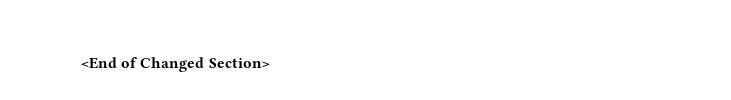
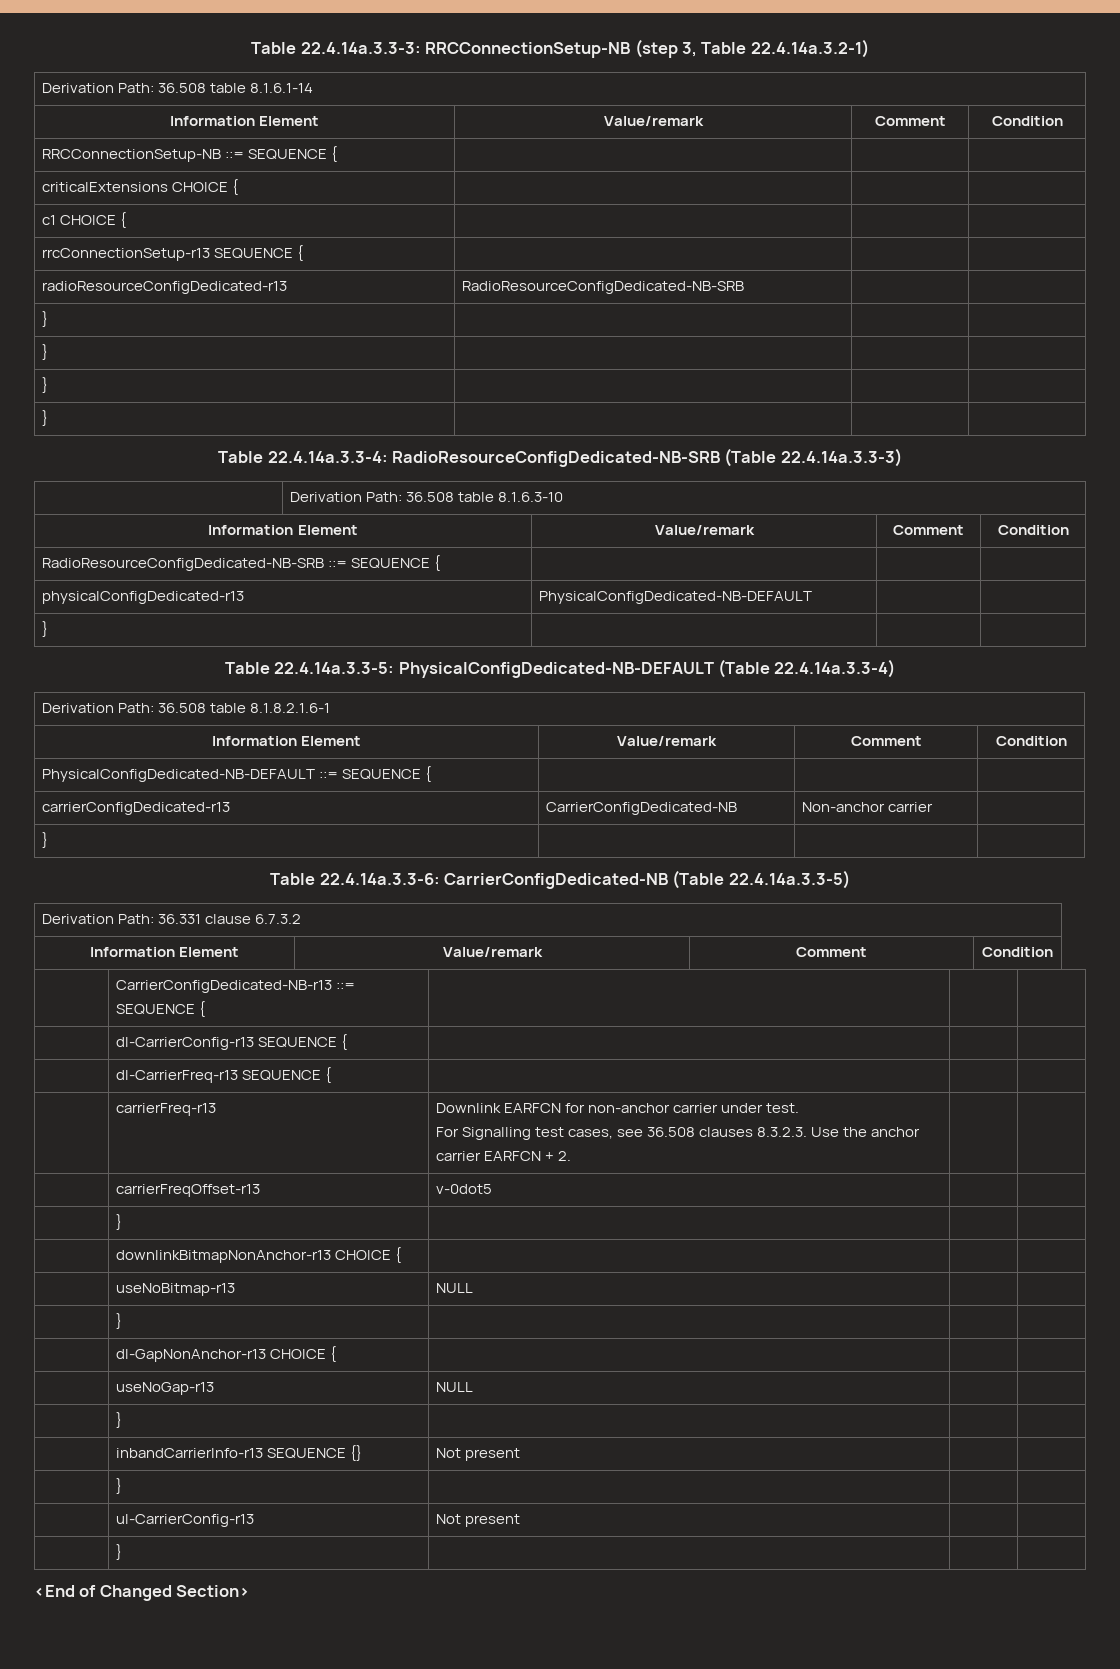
(81, 63) none -> [251,39,869,58] [41,83,313,93] [169,116,320,126] [603,116,704,126] [874,116,946,126] [991,116,1063,126] [41,146,337,162] [41,179,238,195] [41,212,126,228] [41,245,303,261] [41,281,287,294] [461,281,744,294] [41,311,48,327] [41,344,48,360] [41,377,48,393] [41,410,48,426] [218,448,902,467] [289,492,563,502] [208,525,358,535] [654,525,755,535] [893,525,964,535] [997,525,1069,535] [41,555,440,571] [41,591,244,604] [538,591,812,604] [41,621,48,637] [224,659,896,678] [41,703,330,713] [211,736,362,746] [617,736,717,746] [850,736,922,746] [995,736,1067,746] [41,766,431,782] [41,802,230,815] [545,802,737,815] [801,802,933,812] [41,832,48,848] [270,870,850,889] [41,914,301,924] [89,947,240,957] [442,947,543,957] [796,947,867,957] [982,947,1053,957] [115,980,355,993] [115,1001,205,1017] [115,1034,347,1050] [115,1067,331,1083] [115,1103,216,1116] [435,1103,800,1113] [435,1127,921,1140] [435,1151,571,1161] [115,1184,260,1197] [435,1184,492,1194] [115,1214,122,1230] [115,1247,401,1263] [115,1283,235,1296] [435,1283,473,1293] [115,1313,122,1329] [115,1346,336,1362] [115,1382,214,1395] [435,1382,473,1392] [115,1412,122,1428] [115,1445,362,1461] [435,1448,520,1461] [115,1478,122,1494] [115,1514,254,1527] [435,1514,520,1527] [115,1544,122,1560] Table 22.4.14a.3.3-3: RRCConnectionSetup-NB (step 3, Table 22.4.14a.3.2-1) // Derivation Path: 36.508 table 8.1.6.1-14 // Information Element | Value/remark | Comment | Condition // RRCConnectionSetup-NB ::= SEQUENCE { | | | // criticalExtensions CHOICE { | | | // c1 CHOICE { | | | // rrcConnectionSetup-r13 SEQUENCE { | | | // radioResourceConfigDedicated-r13 | RadioResourceConfigDedicated-NB-SRB | | // } | | | // } | | | // } | | | // } | | | // Table 22.4.14a.3.3-4: RadioResourceConfigDedicated-NB-SRB (Table 22.4.14a.3.3-3) // | Derivation Path: 36.508 table 8.1.6.3-10 // Information Element | Value/remark | Comment | Condition // RadioResourceConfigDedicated-NB-SRB ::= SEQUENCE { | | | // physicalConfigDedicated-r13 | PhysicalConfigDedicated-NB-DEFAULT | | // } | | | // Table 22.4.14a.3.3-5: PhysicalConfigDedicated-NB-DEFAULT (Table 22.4.14a.3.3-4) // Derivation Path: 36.508 table 8.1.8.2.1.6-1 // Information Element | Value/remark | Comment | Condition // PhysicalConfigDedicated-NB-DEFAULT ::= SEQUENCE { | | | // carrierConfigDedicated-r13 | CarrierConfigDedicated-NB | Non-anchor carrier | // } | | | // Table 22.4.14a.3.3-6: CarrierConfigDedicated-NB (Table 22.4.14a.3.3-5) // Derivation Path: 36.331 clause 6.7.3.2 // Information Element | Value/remark | Comment | Condition // | CarrierConfigDedicated-NB-r13 ::= SEQUENCE { | | | // | dl-CarrierConfig-r13 SEQUENCE { | | | // | dl-CarrierFreq-r13 SEQUENCE { | | | // | carrierFreq-r13 | Downlink EARFCN for non-anchor carrier under test. // For Signalling test cases, see 36.508 clauses 8.3.2.3. Use the anchor carrier EARFCN + 2. | | // | carrierFreqOffset-r13 | v-0dot5 | | // | } | | | // | downlinkBitmapNonAnchor-r13 CHOICE { | | | // | useNoBitmap-r13 | NULL | | // | } | | | // | dl-GapNonAnchor-r13 CHOICE { | | | // | useNoGap-r13 | NULL | | // | } | | | // | inbandCarrierInfo-r13 SEQUENCE {} | Not present | | // | } | | | // | ul-CarrierConfig-r13 | Not present | | // | } | | | //

